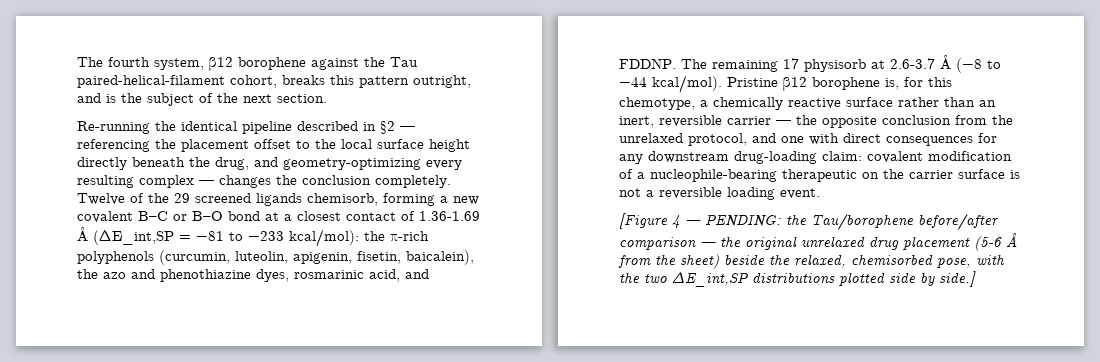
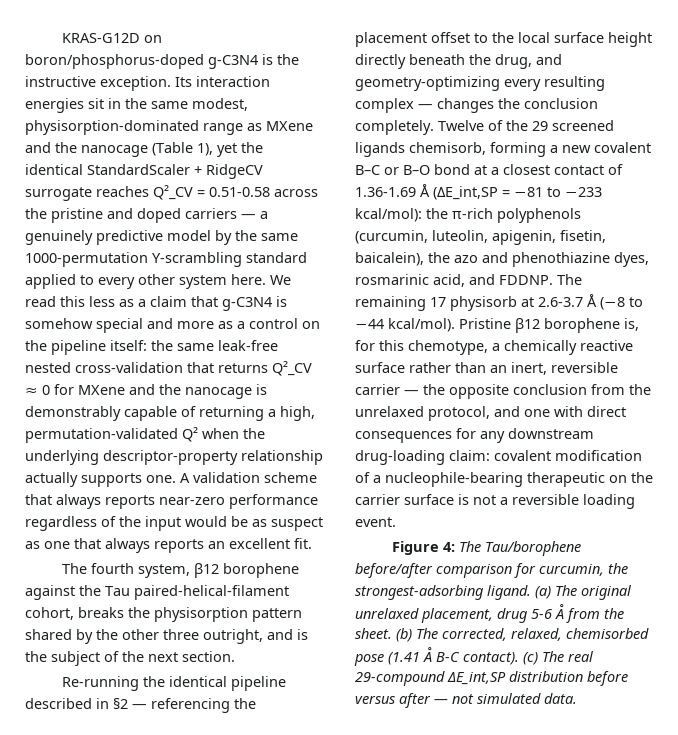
(77, 62) none -> [61,33,162,43] [25,54,299,69] [25,76,270,91] [25,98,248,113] [25,120,313,135] [25,142,263,157] [25,164,263,179] [25,185,318,201] [25,208,268,223] [25,230,298,245] [25,252,307,267] [25,274,291,289] [25,296,287,311] [25,318,320,333] [25,340,278,355] [25,361,312,376] [25,384,267,399] [25,406,315,421] [25,427,265,443] [25,450,323,465] [25,472,317,487] [25,494,318,509] [25,516,323,531] [25,538,312,553] KRAS-G12D on boron/phosphorus-doped g-C3N4 is the instructive exception. Its interaction energies sit in the same modest, physisorption-dominated range as MXene and the nanocage (Table 1), yet the identical StandardScaler + RidgeCV surrogate reaches Q²_CV = 0.51-0.58 across the pristine and doped carriers — a genuinely predictive model by the same 1000-permutation Y-scrambling standard applied to every other system here. We read this less as a claim that g-C3N4 is somehow special and more as a control on the pipeline itself: the same leak-free nested cross-validation that returns Q²_CV ≈ 0 for MXene and the nanocage is demonstrably capable of returning a high, permutation-validated Q² when the underlying descriptor-property relationship actually supports one. A validation scheme that always reports near-zero performance regardless of the input would be as suspect as one that always reports an excellent fit. //
[330,75,409,88] this pattern -> [128,607,302,622] [25,629,199,644] the physisorption pattern shared by the other three
[619,213,999,231] [619,233,1017,251] [618,254,1005,269] [619,271,976,287] [Figure 4 — PENDING: the Tau/borophene before/after comparison — the original unrelaxed drug placement (5-6 Å from the sheet) beside the relaxed, chemisorbed pose, with the two ΔE_int,SP distributions plotted side by side.] -> [391,541,581,556] [355,563,628,578] [355,585,632,600] [355,604,624,623] [355,628,649,642] [354,647,594,666] [355,671,628,686] [355,693,577,708] Figure 4: The Tau/borophene before/after comparison for curcumin, the strongest-adsorbing ligand. (a) The original unrelaxed placement, drug 5-6 Å from the sheet. (b) The corrected, relaxed, chemisorbed pose (1.41 Å B-C contact). (c) The real 29-compound ΔE_int,SP distribution before versus after — not simulated data.

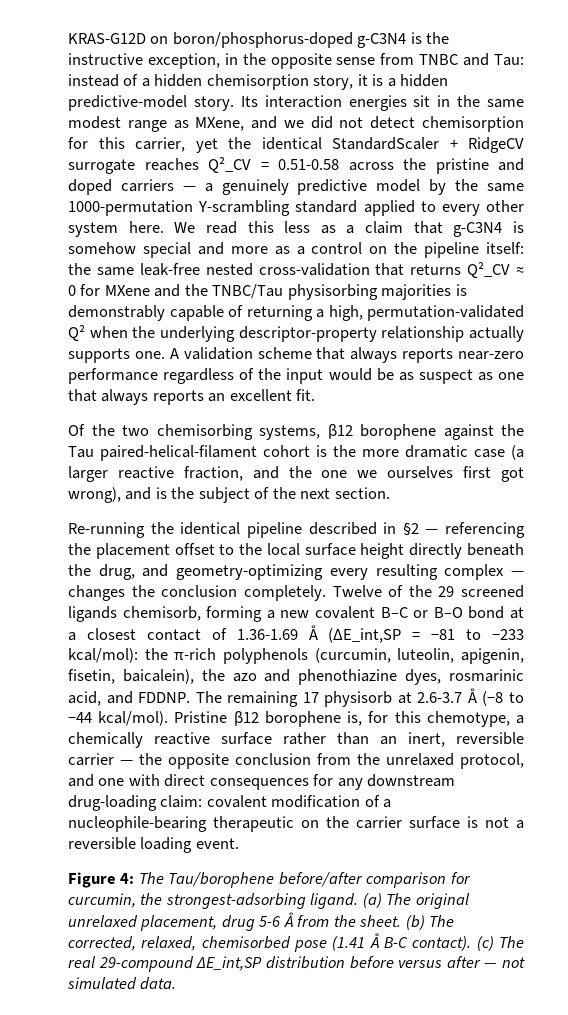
[100,76,171,91] exception. -> [147,53,525,69] [68,74,449,90] [68,95,234,111] exception, in the opposite sense from TNBC and Tau: instead of a hidden chemisorption story, it is a hidden predictive-model story.
[192,98,248,111] [25,120,313,135] [25,142,213,157] modest, physisorption-dominated range as MXene and the nanocage (Table 1), -> [68,116,524,132] [68,137,185,152] modest range as MXene, and we did not detect chemisorption for this carrier,
[185,387,252,399] nanocage -> [212,284,452,300] TNBC/Tau physisorbing majorities
[61,563,190,578] The fourth system, -> [68,424,320,440] Of the two chemisorbing systems,
[25,607,302,622] [25,629,263,644] cohort, breaks the physisorption pattern shared by the other three outright, -> [263,445,524,460] [68,466,525,482] [68,487,121,503] cohort is the more dramatic case (a larger reactive fraction, and the one we ourselves first got wrong),

